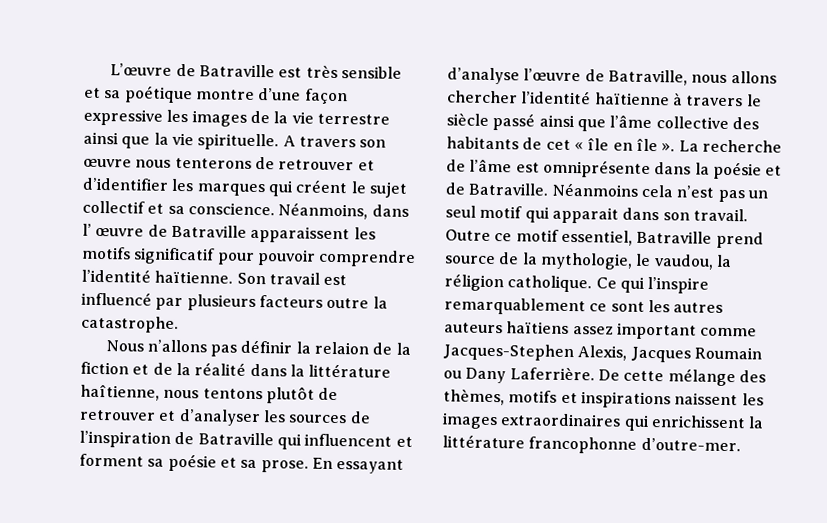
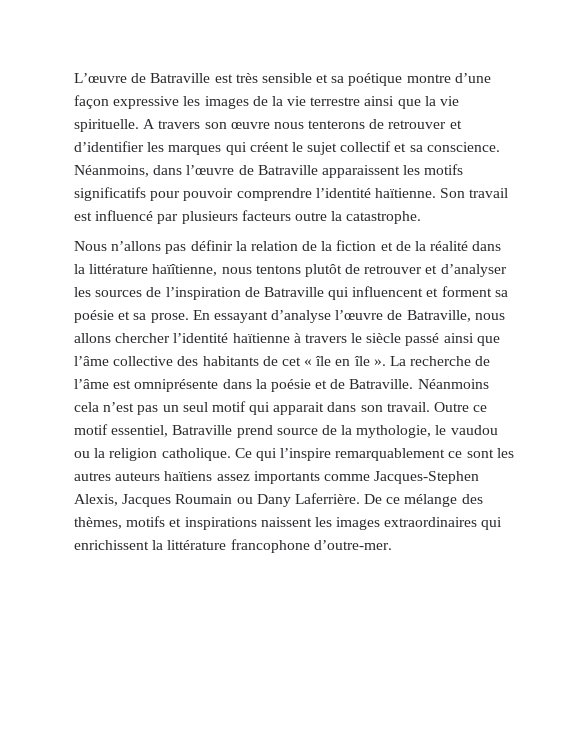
[82,223,145,237] l’ œuvre -> [186,165,235,175] l’œuvre
[133,247,216,265] significatif -> [74,187,146,201] significatifs
[314,341,370,355] relaion -> [250,241,298,251] relation
[80,384,160,401] haîtienne, -> [152,264,218,276] haïîtienne,
[653,254,732,270] [444,273,504,292] vaudou, la réligion -> [450,425,498,435] [74,448,158,461] vaudou ou la religion
[616,322,697,340] important -> [253,471,320,484] importants
[623,370,665,382] cette -> [386,497,401,504] ce
[528,436,638,454] francophonne -> [230,539,310,553] francophone

